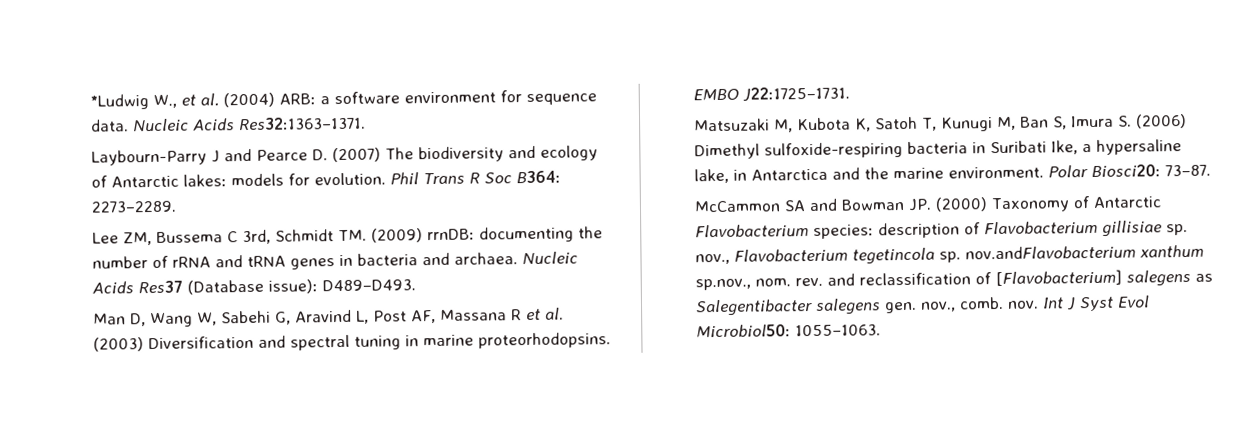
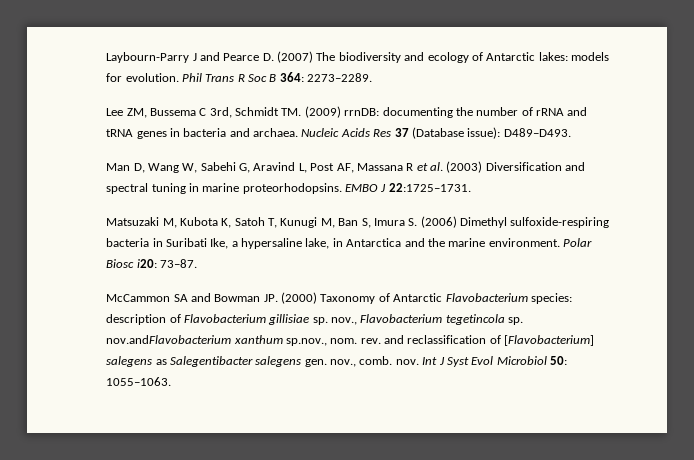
[90,90,598,110] [91,116,367,132] *Ludwig W., et al. (2004) ARB: a software environment for sequence data. Nucleic Acids Res32:1363–1371. // -> (106, 57) none
[516,170,562,184] B364: -> [269,72,304,82] B 364:
[138,280,184,294] Res37 -> [373,128,409,137] Res 37
[742,86,851,102] J22:1725–1731. -> [380,183,471,192] J 22:1725–1731.
[1091,164,1162,178] Biosci20: -> [106,259,157,268] Biosc i20:
[696,324,792,338] Microbiol50: -> [496,356,568,365] Microbiol 50:

